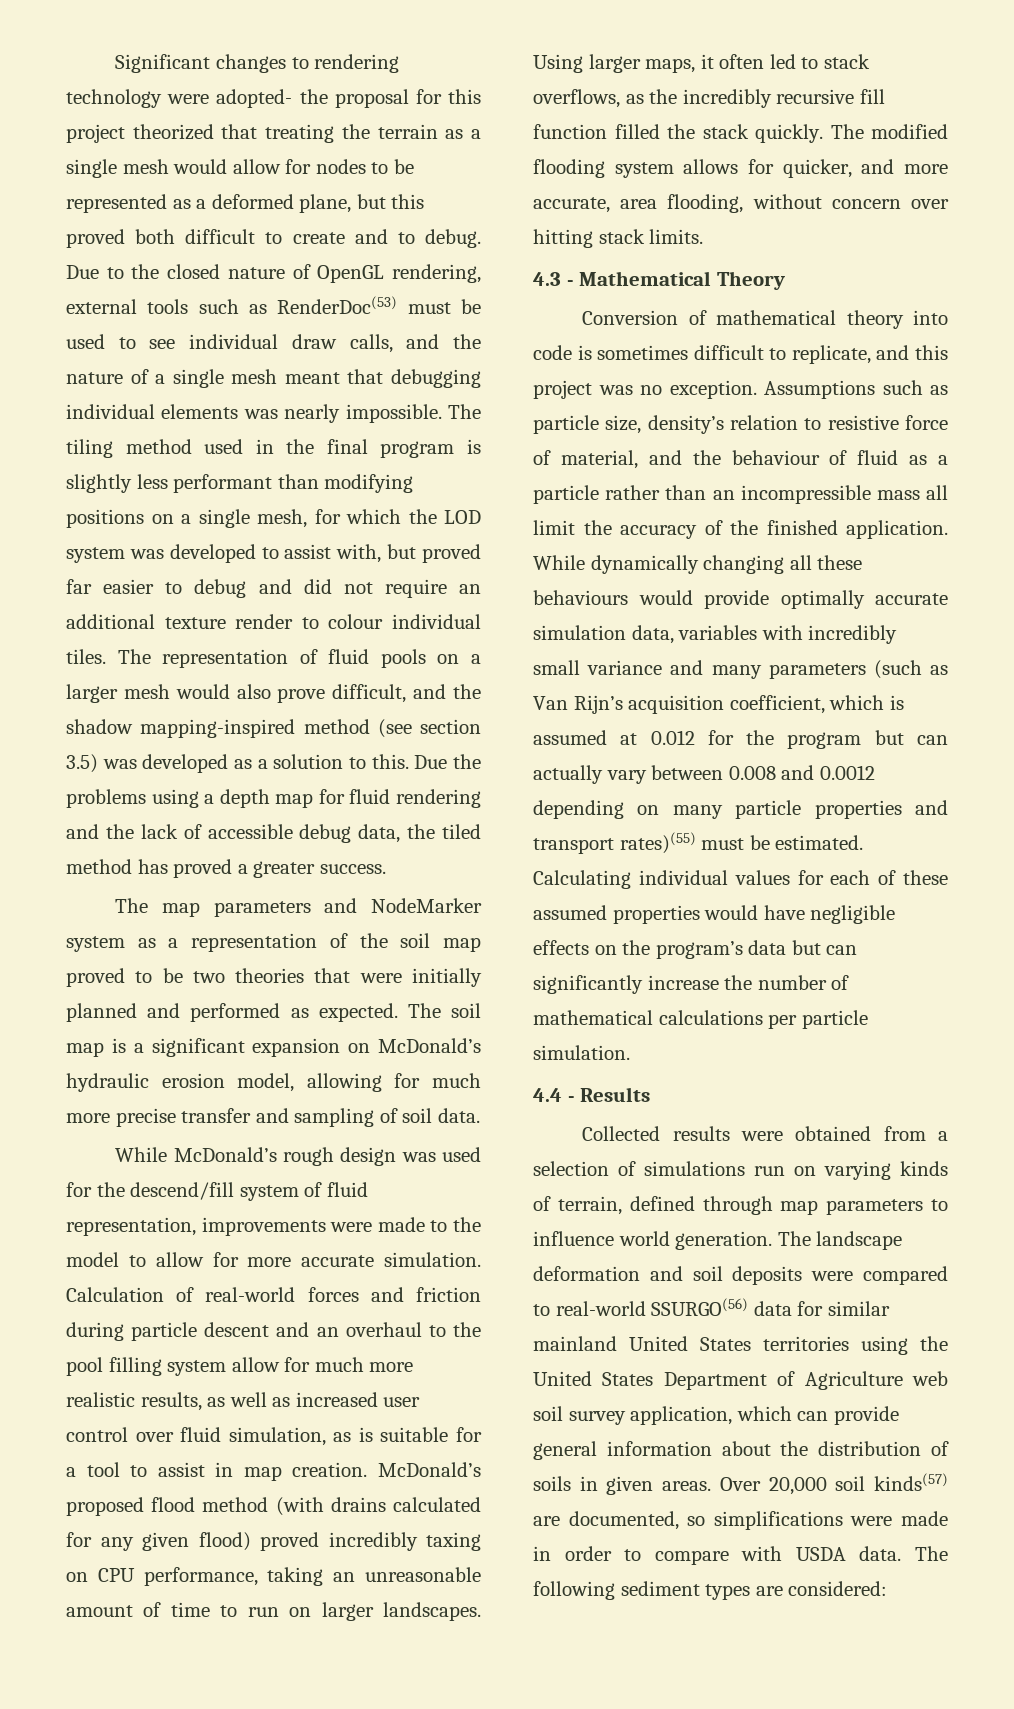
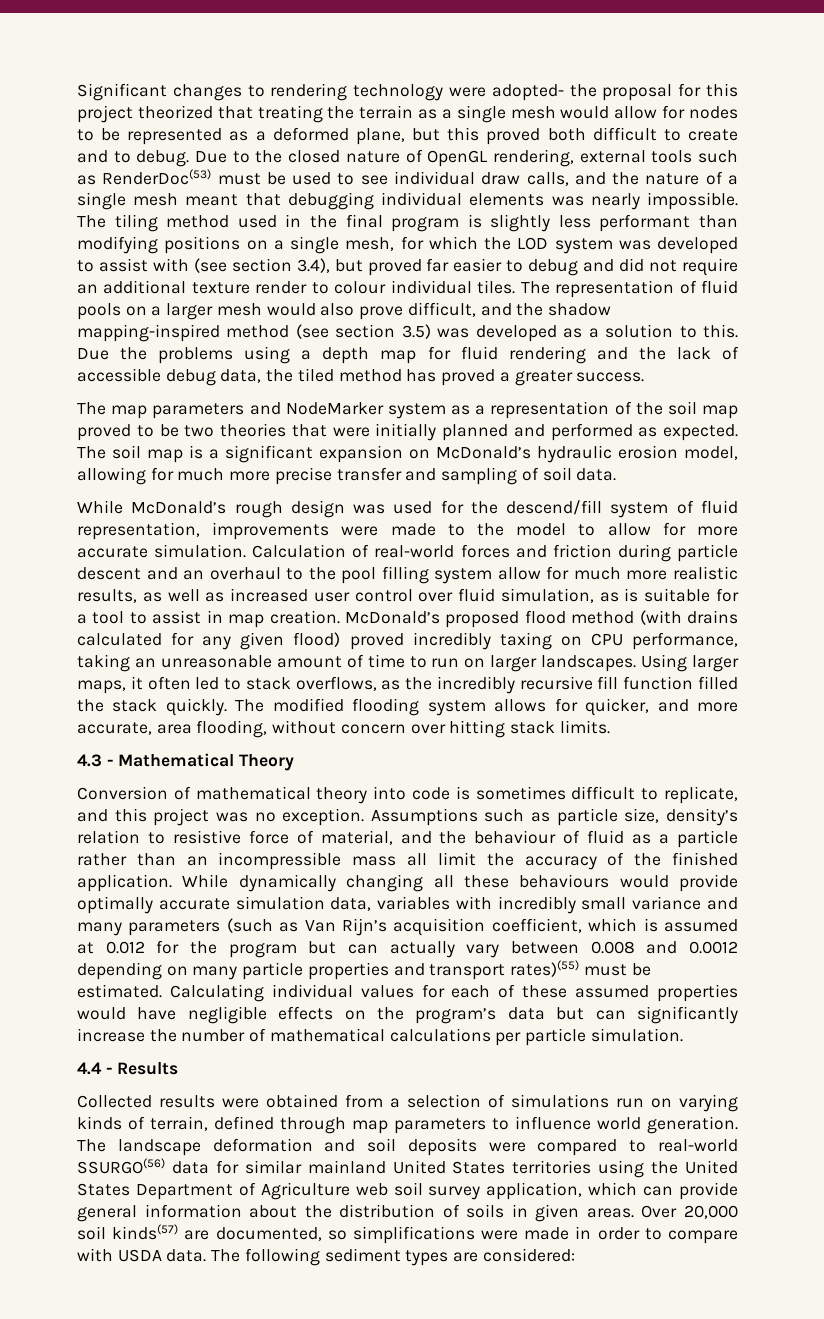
[336,544,382,563] with, -> [152,258,330,273] with (see section 3.4),

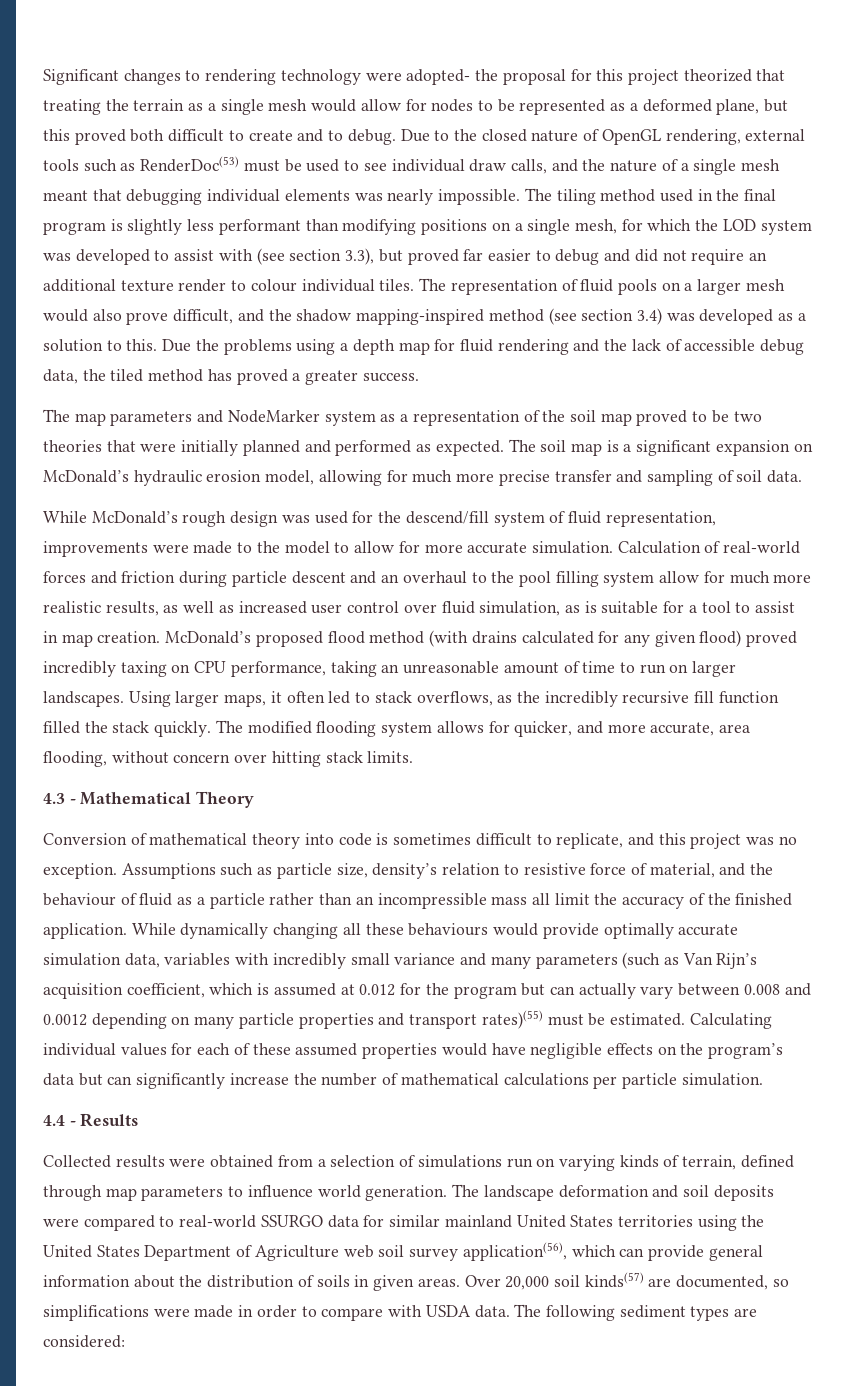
[296,258,330,273] 3.4), -> [345,248,375,265] 3.3),
[401,324,431,339] 3.5) -> [636,308,662,325] 3.4)
[77,1158,165,1174] SSURGO(56) -> [260,1215,323,1227] SSURGO
[486,1182,583,1200] application, -> [462,1242,567,1261] application(56),

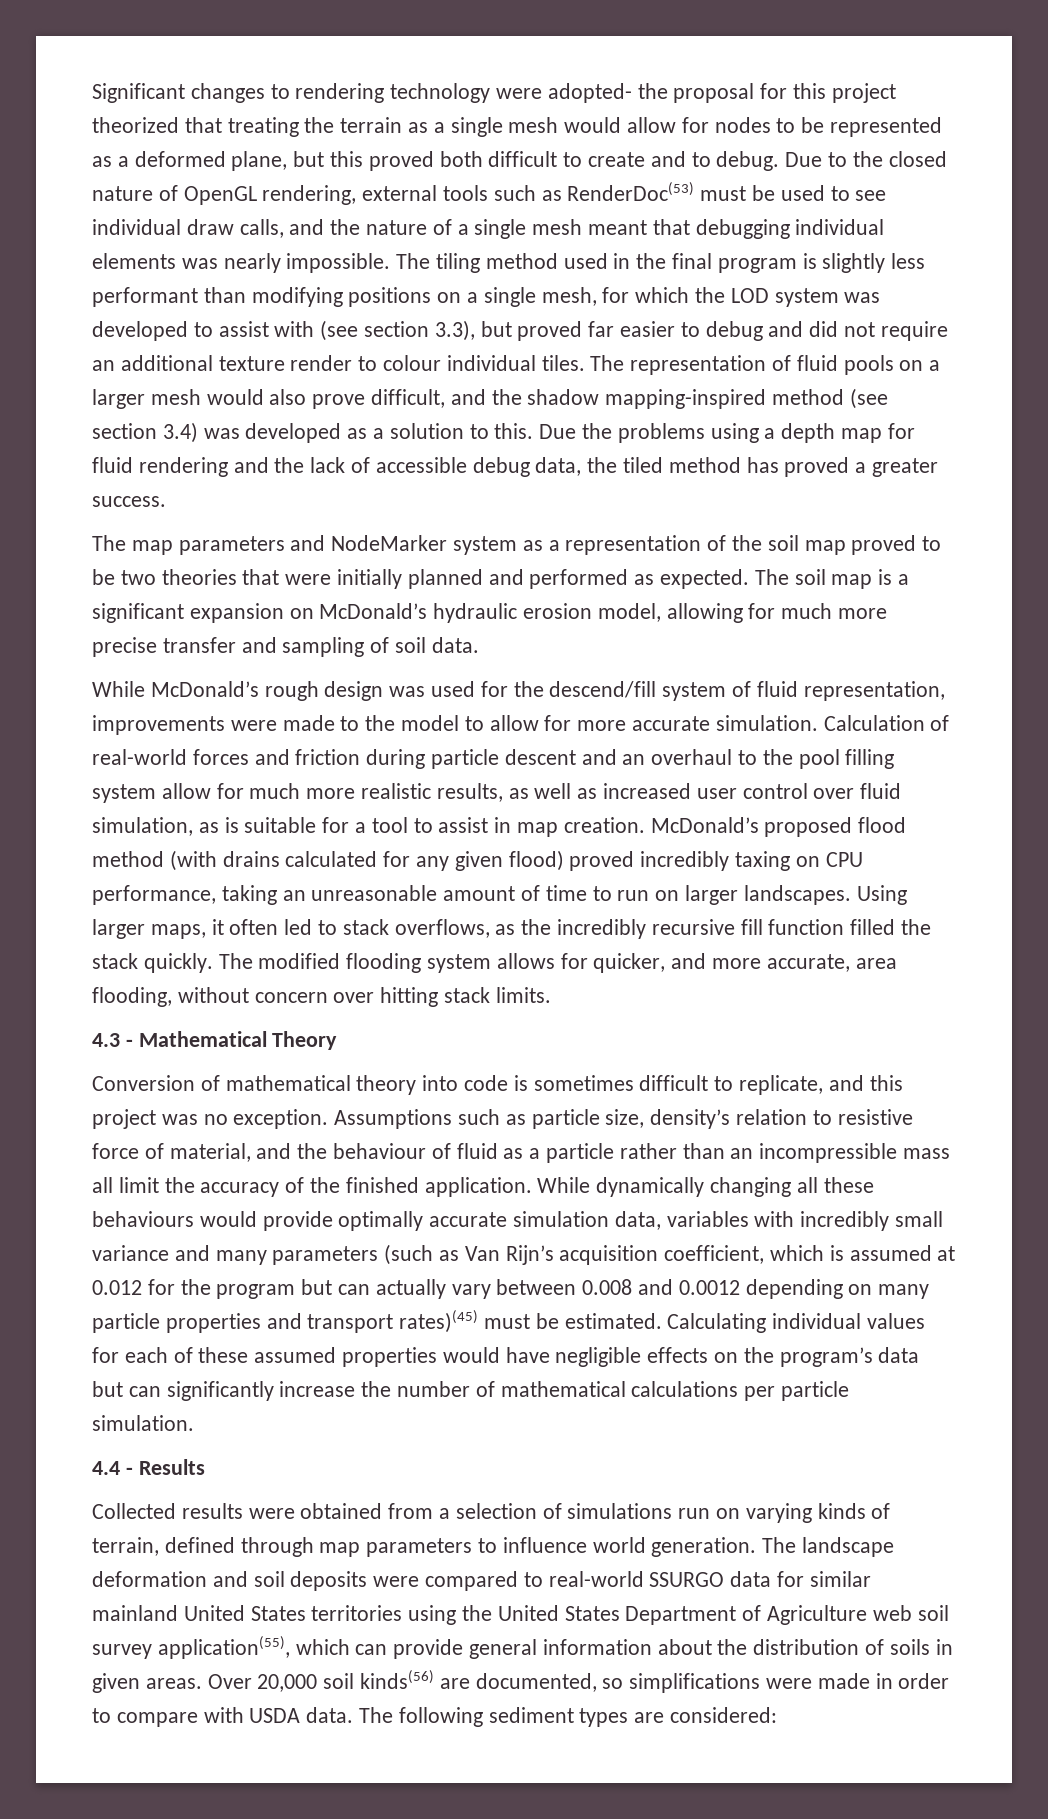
[481,1010,543,1029] rates)(55) -> [399,1310,479,1333] rates)(45)
[462,1242,567,1261] application(56), -> [157,1636,290,1659] application(55),
[584,1272,644,1288] kinds(57) -> [360,1670,435,1689] kinds(56)

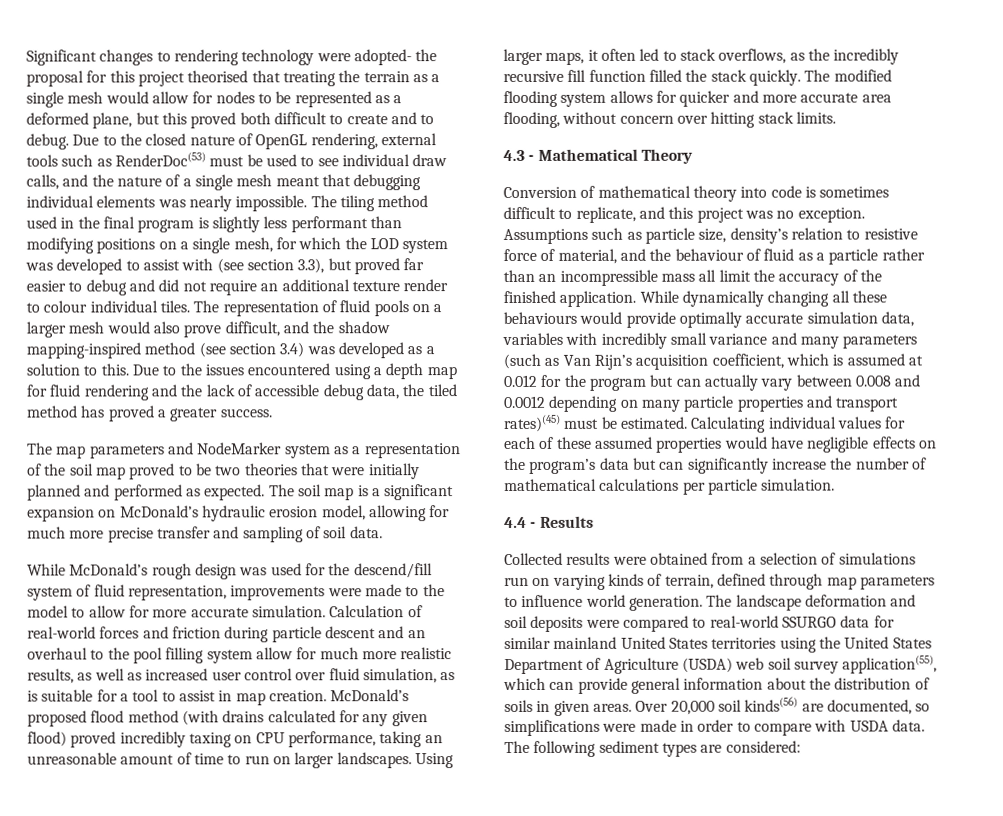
[92,117,179,133] theorized -> [187,70,249,83] theorised
[582,423,705,443] the problems -> [162,363,331,376] to the issues encountered
[593,953,666,973] quicker, -> [679,90,731,107] quicker
[766,954,850,972] accurate, -> [800,92,859,103] accurate
(868, 1615) none -> [681,657,733,673] (USDA)

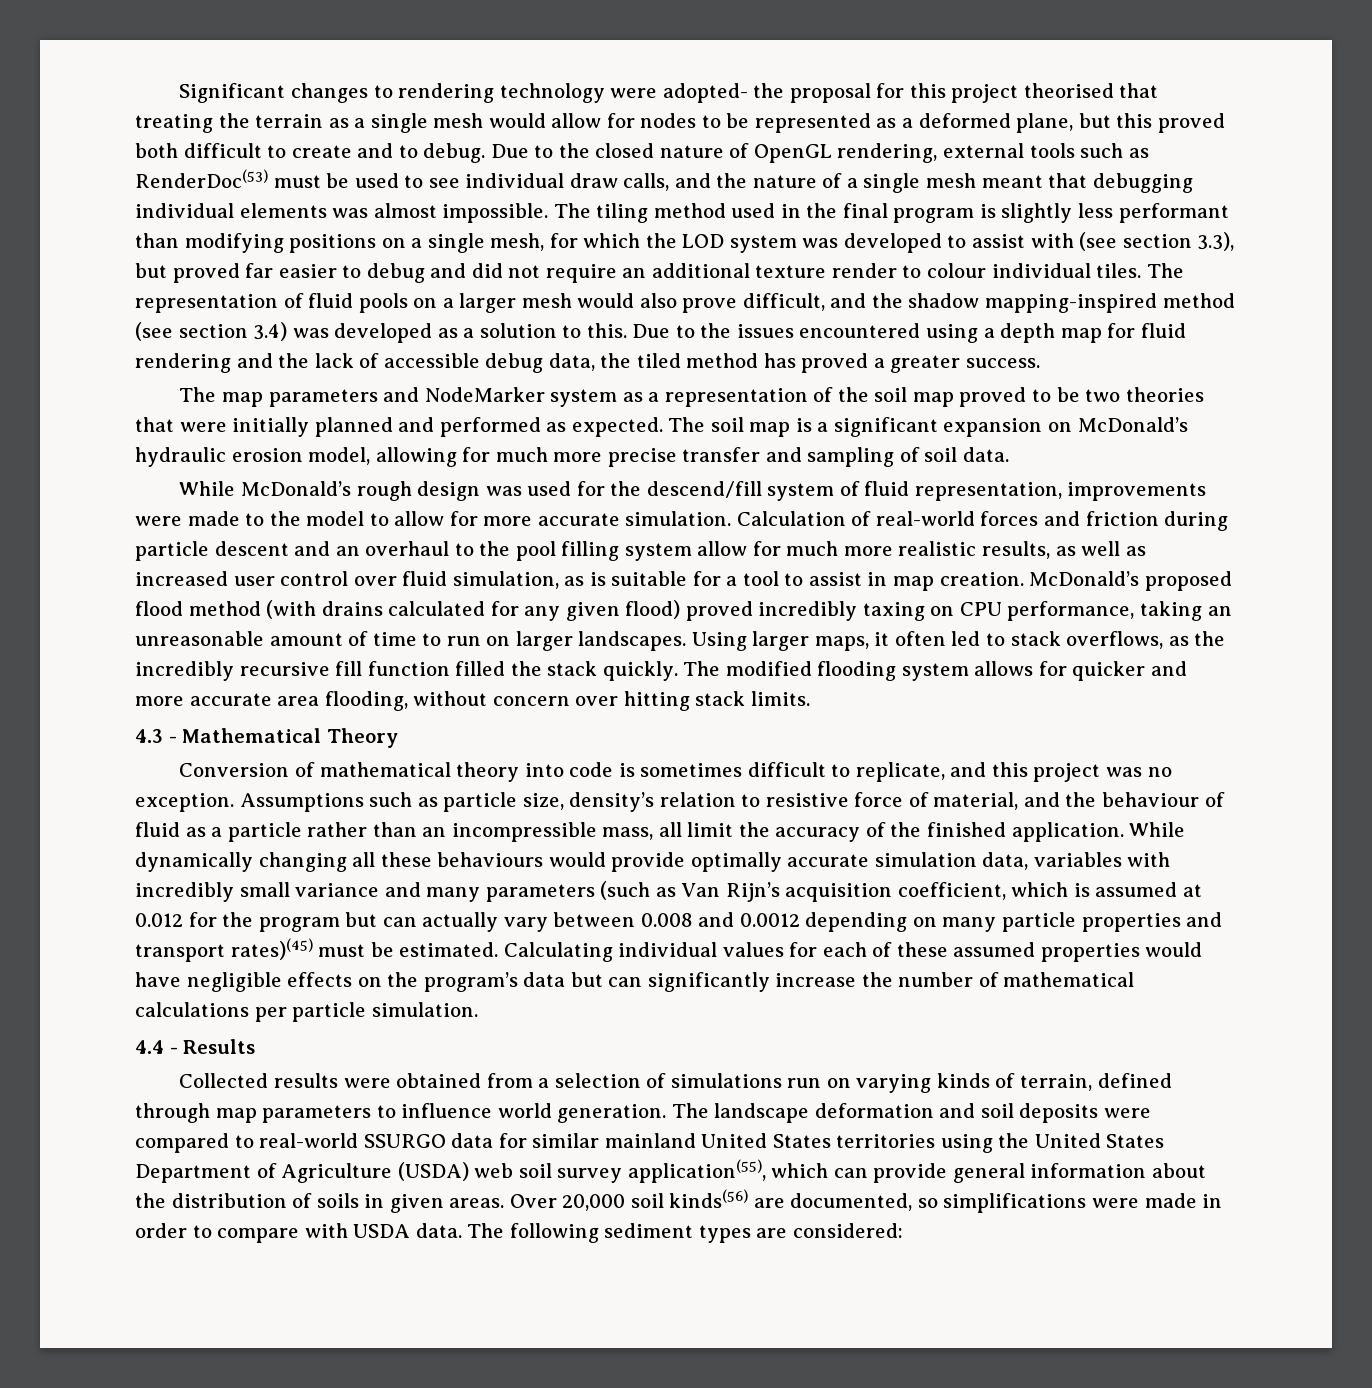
[188,195,232,212] nearly -> [373,203,437,218] almost
[660,273,695,282] mass -> [602,827,654,840] mass,

